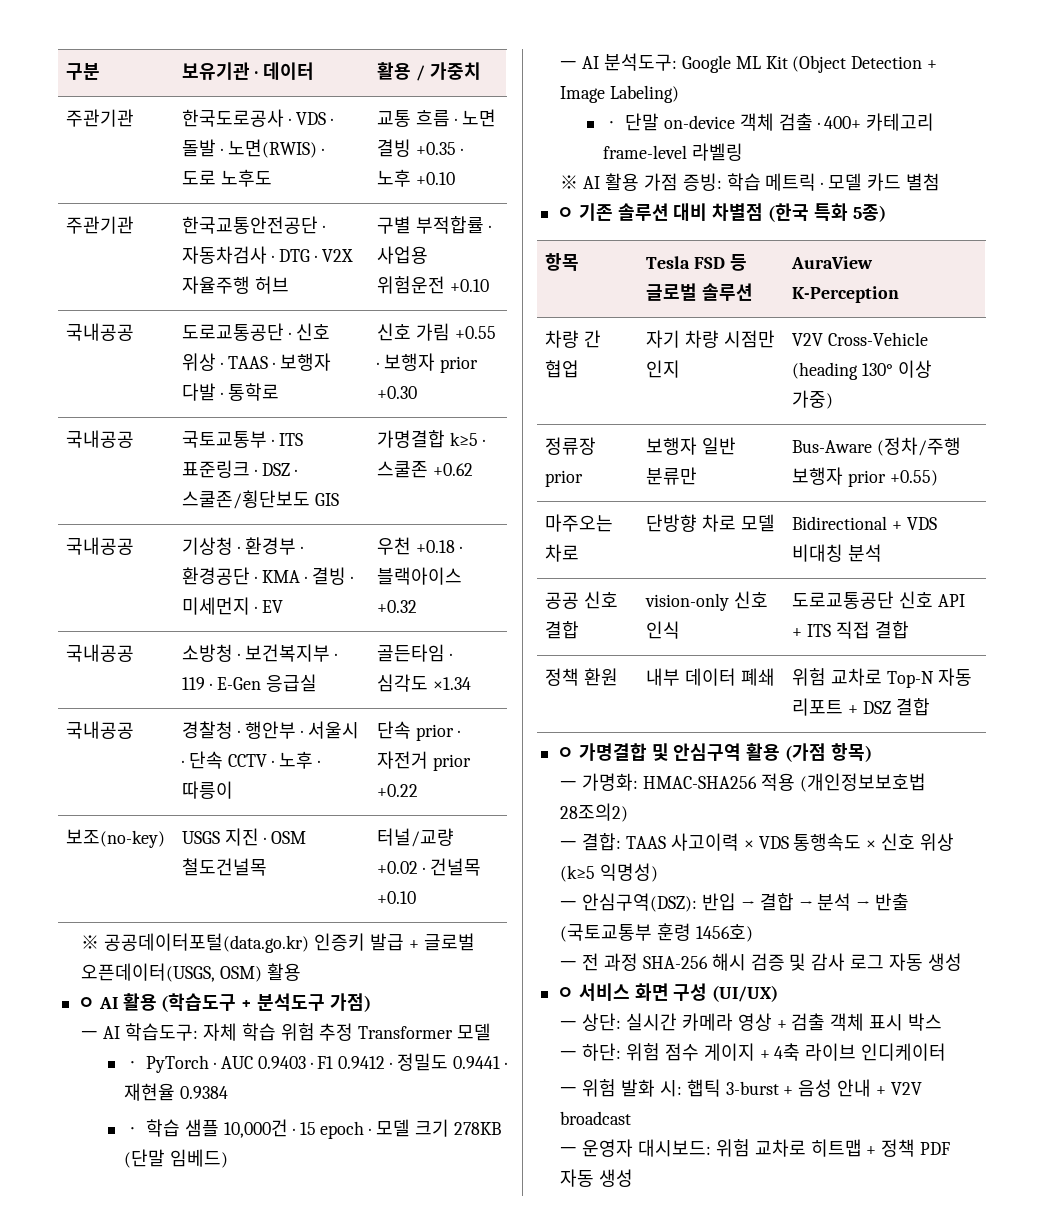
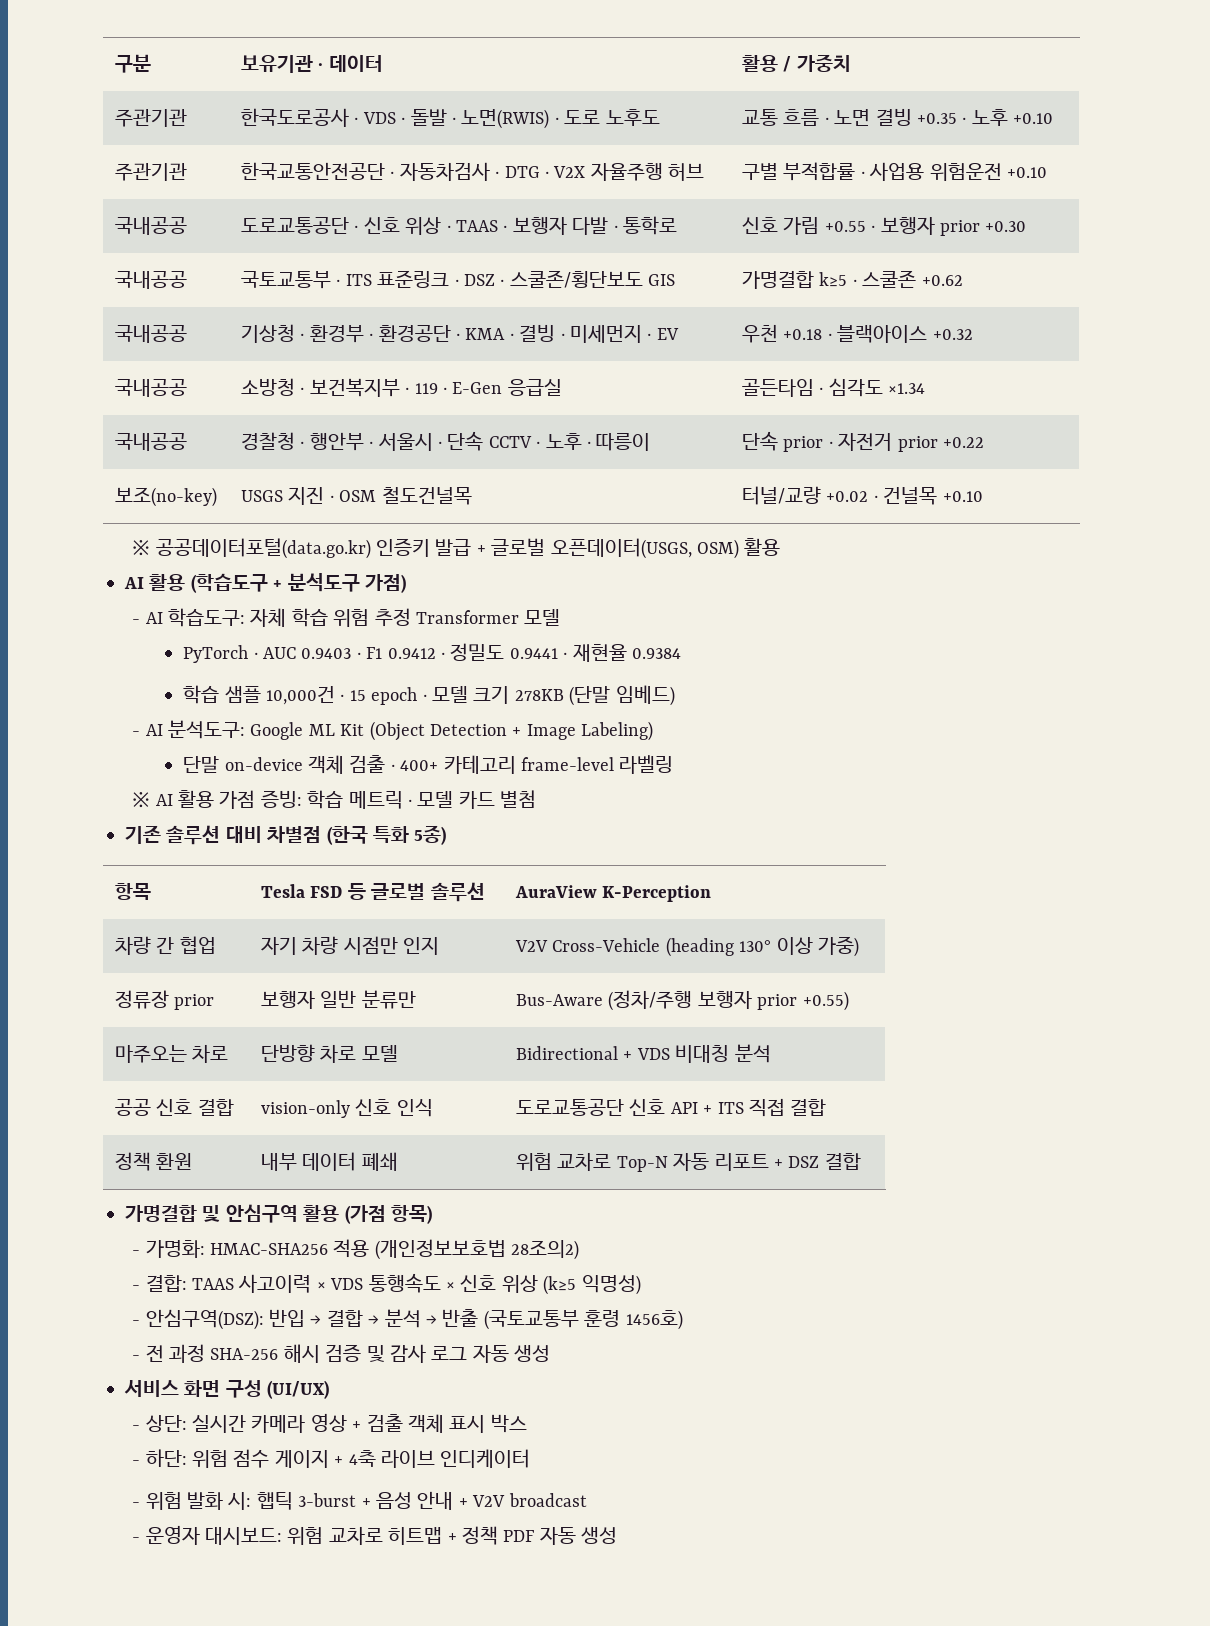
[77,997,95,1009] ㅇ -> (781, 547) none
[81,1031,99,1039] ㅡ -> [132,619,141,624] -
[124,1061,142,1069] ㆍ -> (561, 617) none
[124,1127,142,1135] ㆍ -> (682, 653) none
[560,61,578,69] ㅡ -> [132,731,141,736] -
[603,121,621,129] ㆍ -> (654, 731) none
[556,207,574,219] ㅇ -> (537, 799) none
[556,747,574,759] ㅇ -> (861, 1161) none
[560,781,578,789] ㅡ -> [132,1250,141,1255] -
[560,841,578,849] ㅡ -> [132,1285,141,1290] -
[560,901,578,909] ㅡ -> [132,1320,141,1325] -
[560,961,578,969] ㅡ -> [132,1355,141,1360] -
[556,987,574,999] ㅇ -> (551, 1353) none
[560,1021,578,1029] ㅡ -> [132,1425,141,1430] -
[560,1051,578,1059] ㅡ -> [132,1460,141,1465] -
[560,1087,578,1095] ㅡ -> [132,1502,141,1507] -
[560,1147,578,1155] ㅡ -> [132,1537,141,1542] -

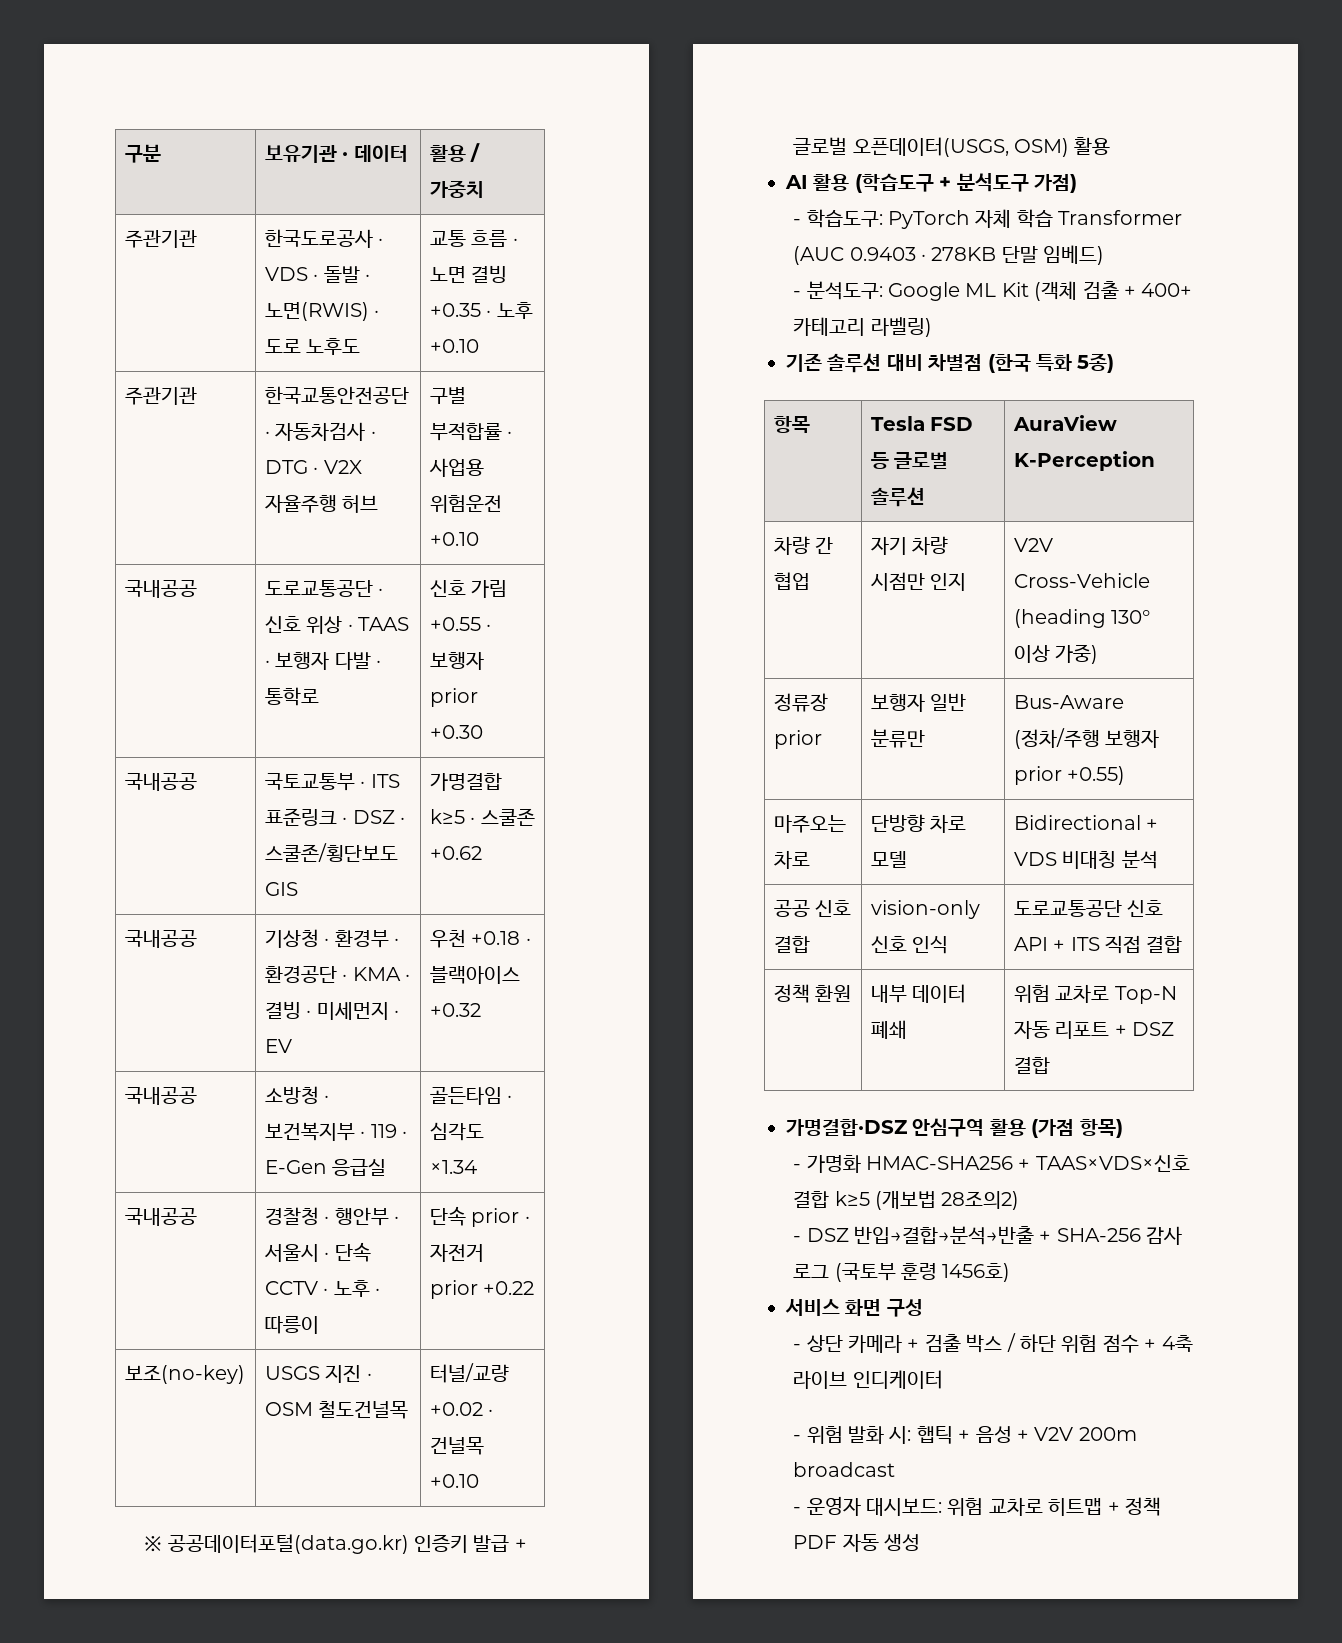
[145,608,561,627] [183,643,682,663] [183,685,611,706] AI 학습도구: 자체 학습 위험 추정 Transformer 모델 // PyTorch · AUC 0.9403 · F1 0.9412 · 정밀도 0.9441 · 재현율 0.9384 // 학습 샘플 10,000건 · 15 epoch · 모델 크기 278KB (단말 -> [806,209,1183,229] [793,246,1038,265] 학습도구: PyTorch 자체 학습 Transformer (AUC 0.9403 · 278KB 단말
[145,724,163,736] AI -> (802, 294) none
[369,721,654,741] [183,755,674,774] [132,790,537,809] (Object Detection + Image Labeling) // 단말 on-device 객체 검출 · 400+ 카테고리 frame-level 라벨링 // ※ AI 활용 가점 증빙: 학습 메트릭 · 모델 카드 별첨 -> [1034,281,1193,301] [793,317,932,337] (객체 검출 + 400+ 카테고리 라벨링)
[125,1205,221,1222] 가명결합 및 -> [786,1119,907,1136] 가명결합·DSZ
[145,1239,580,1260] [132,1273,641,1295] [132,1309,683,1330] [132,1344,551,1363] 가명화: HMAC-SHA256 적용 (개인정보보호법 28조의2) // - 결합: TAAS 사고이력 × VDS 통행속도 × 신호 위상 (k≥5 익명성) // - 안심구역(DSZ): 반입 → 결합 → 분석 → 반출 (국토교통부 훈령 1456호) // - 전 과정 SHA-256 해시 검증 및 감사 로그 자동 생성 -> [806,1155,1190,1173] [793,1191,1020,1210] [793,1226,1183,1245] [793,1263,1011,1282] 가명화 HMAC-SHA256 + TAAS×VDS×신호 결합 k≥5 (개보법 28조의2) // - DSZ 반입→결합→분석→반출 + SHA-256 감사 로그 (국토부 훈령 1456호)
[267,1380,330,1399] [132,1413,486,1433] (UI/UX) // - 상단: 실시간 카메라 영상 + 검출 객체 표시 -> [793,1334,961,1353] // - 상단 카메라 + 검출
[132,1449,187,1467] // - 하단: -> [1006,1333,1057,1352] / 하단
[274,1450,329,1468] 게이지 -> (1139, 1343) none
[298,1493,357,1507] 3-burst -> (953, 1435) none
[417,1491,454,1510] 안내 -> (1012, 1434) none
(506, 1501) none -> [1078,1427,1137,1441] 200m

